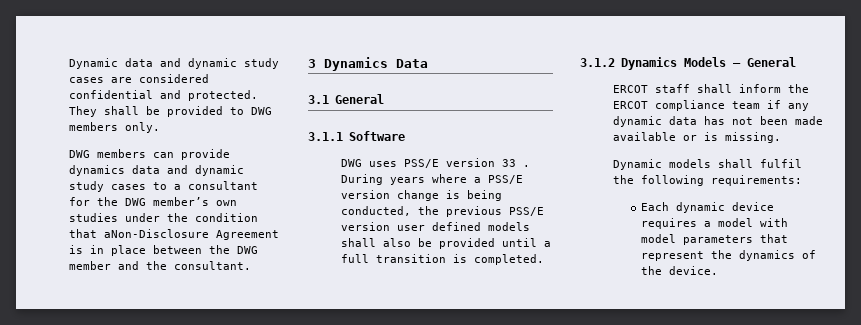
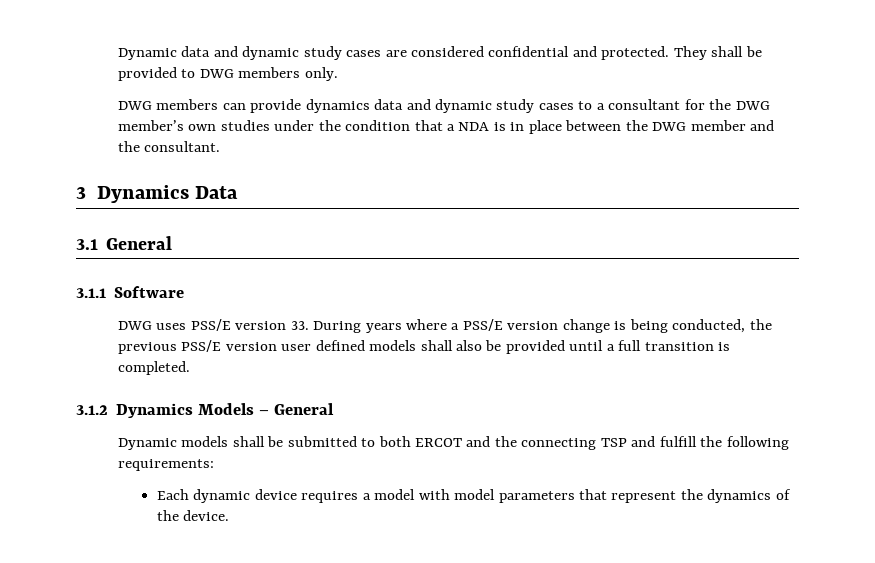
[103,229,279,240] aNon-Disclosure Agreement -> [447,122,490,131] a NDA
[501,159,530,167] 33 . -> [290,321,309,330] 33.
[612,84,809,93] [612,100,809,111] [612,116,823,127] [612,132,781,143] [612,159,802,170] ERCOT staff shall inform the ERCOT compliance team if any dynamic data has not been made available or is missing. // Dynamic models shall fulfil -> [117,436,697,450] Dynamic models shall be submitted to both ERCOT and the connecting TSP and fulfill

